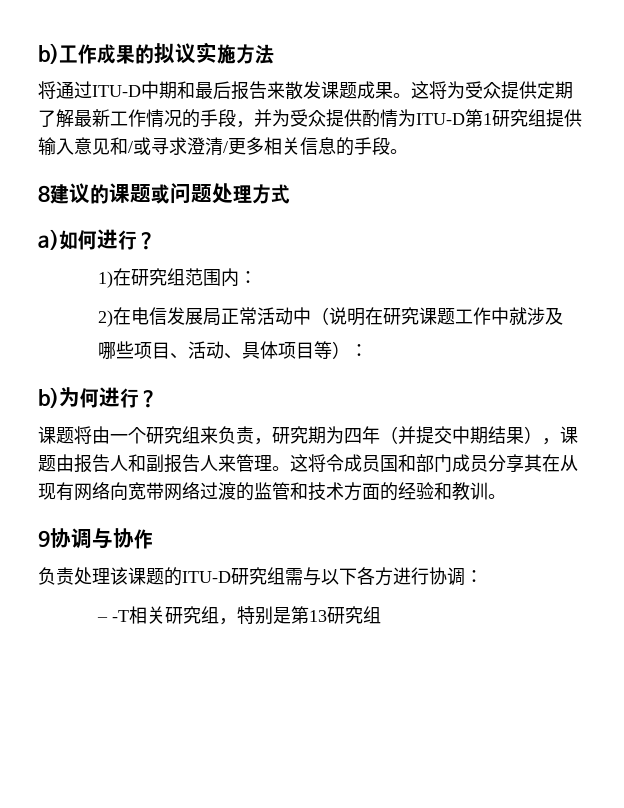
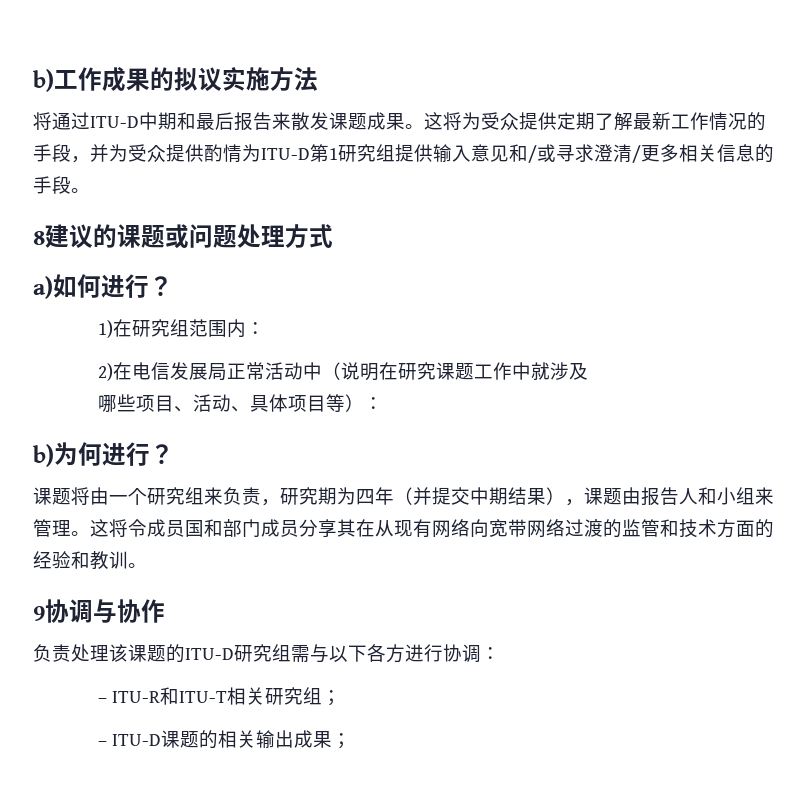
[146,454,218,473] 副报告人 -> [717,487,755,505] 小组
[112,606,382,625] -T相关研究组，特别是第13研究组 -> [111,687,341,706] [97,730,351,749] ITU-R和ITU-T相关研究组； // – ITU-D课题的相关输出成果；

